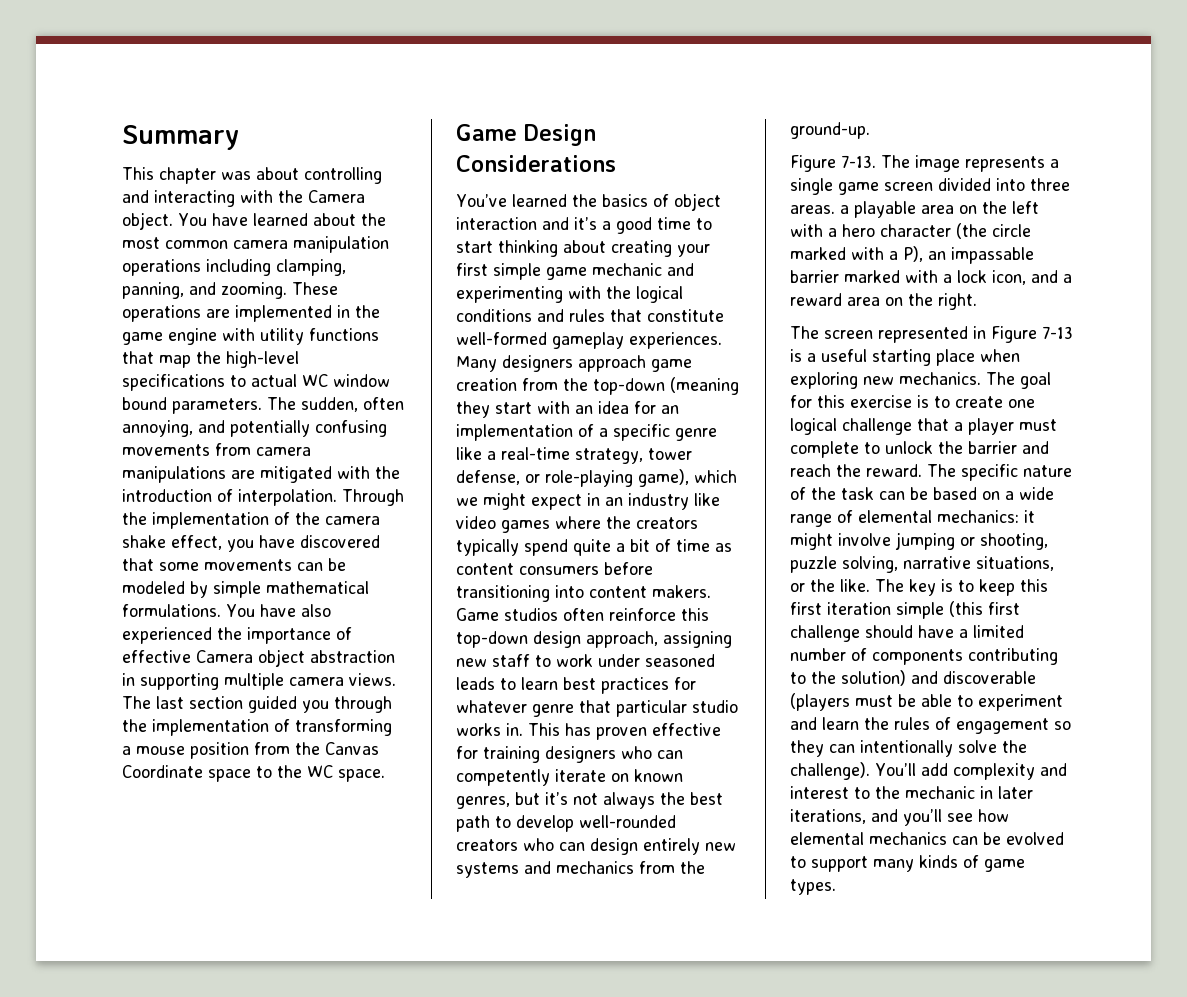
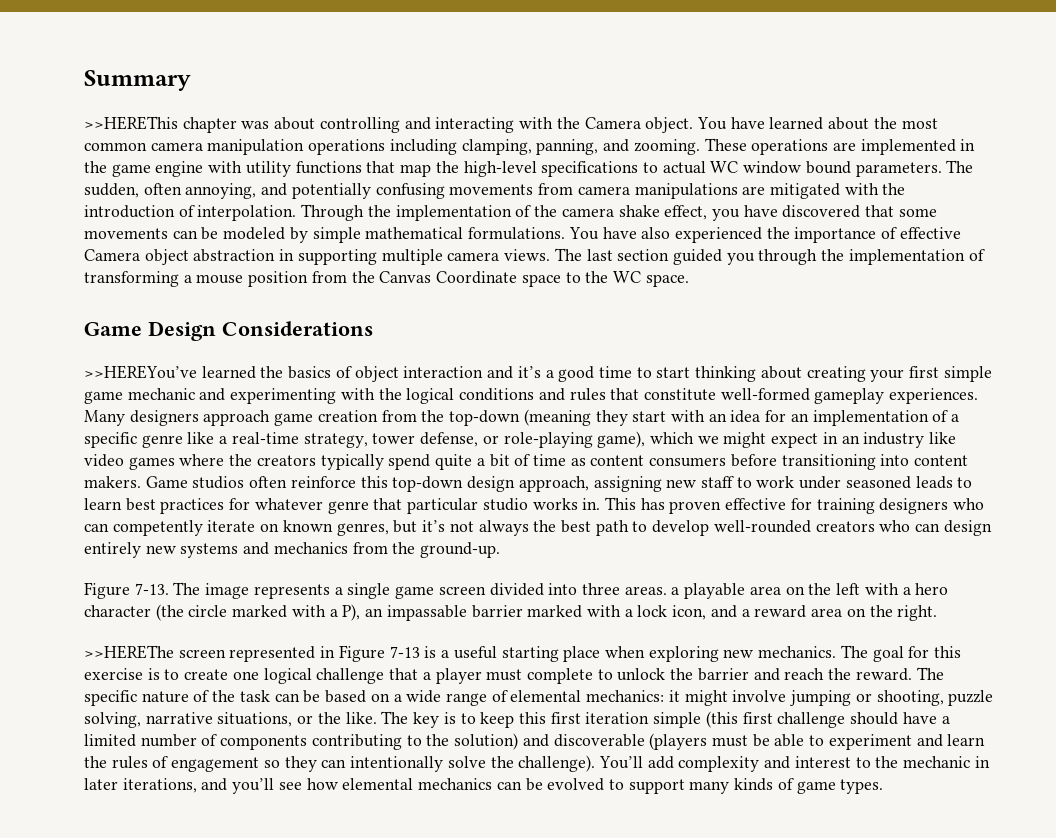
[122,167,154,180] This -> [84,116,178,130] >>HEREThis
[456,194,507,207] You’ve -> [84,365,197,379] >>HEREYou’ve
[790,326,819,339] The -> [84,645,174,659] >>HEREThe

